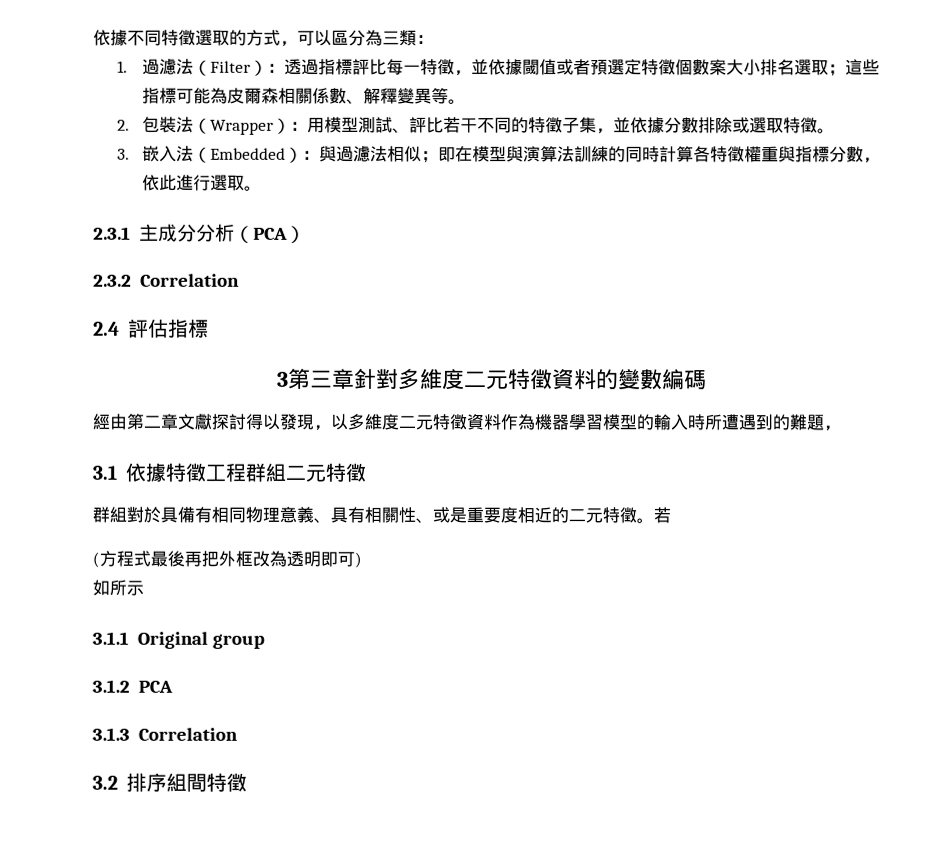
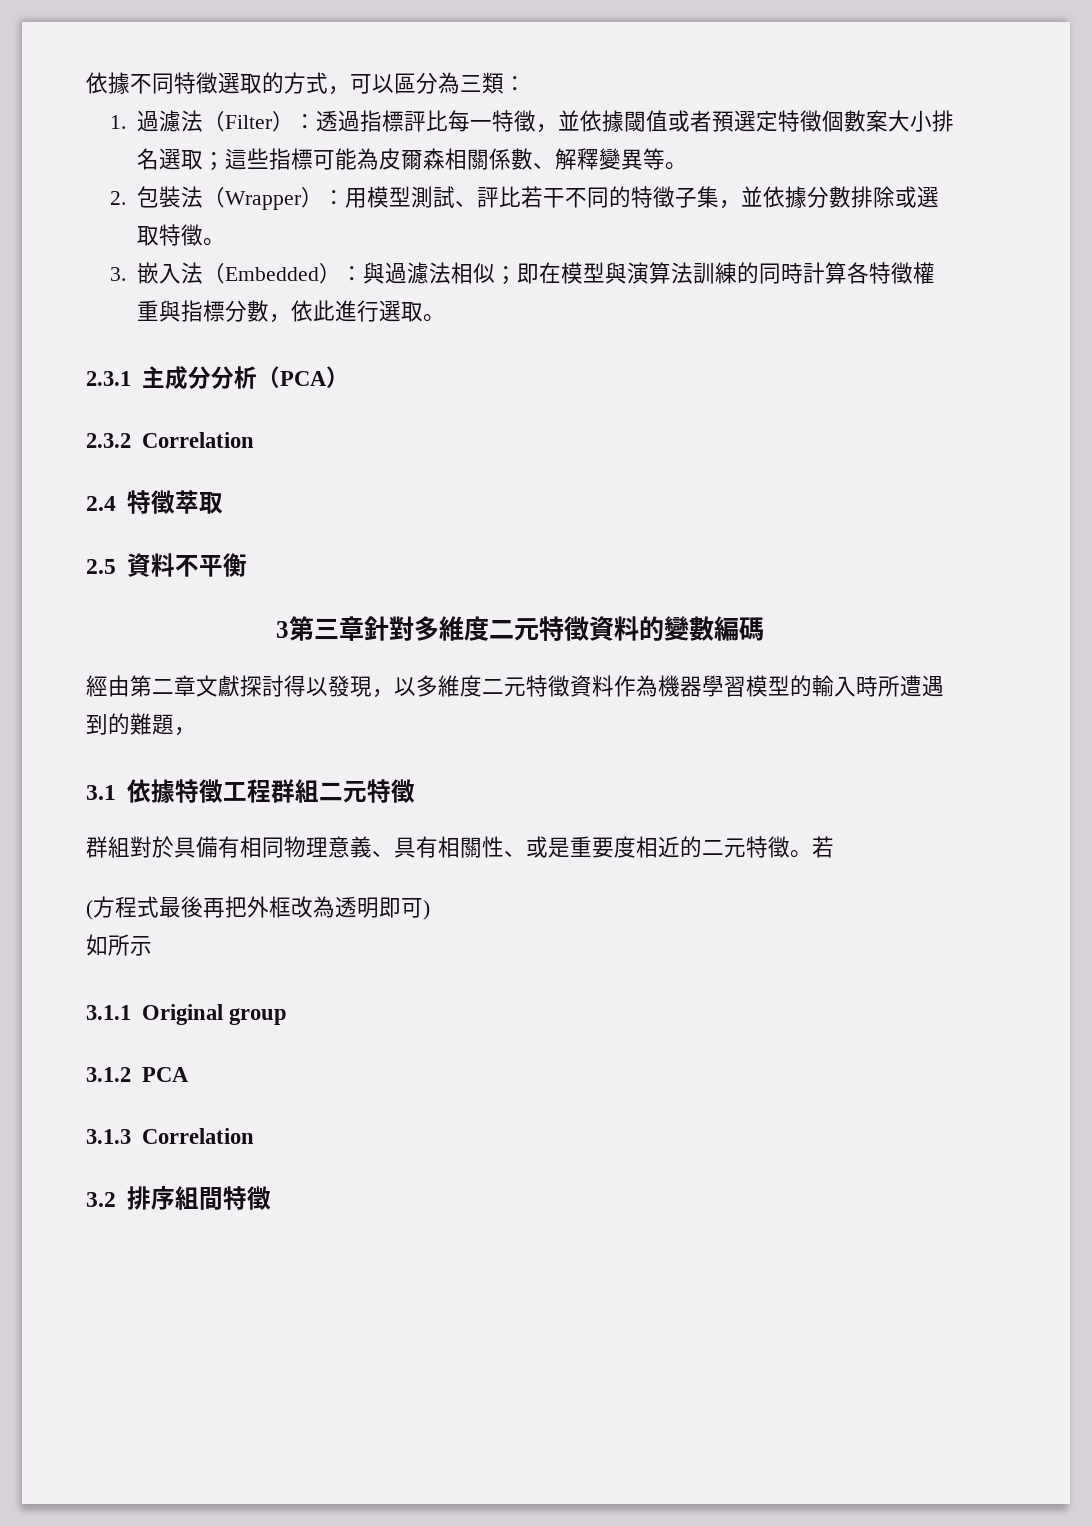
[127,318,209,338] 評估指標 -> [126,490,223,514] [86,553,247,577] 特徵萃取 // 2.5資料不平衡

